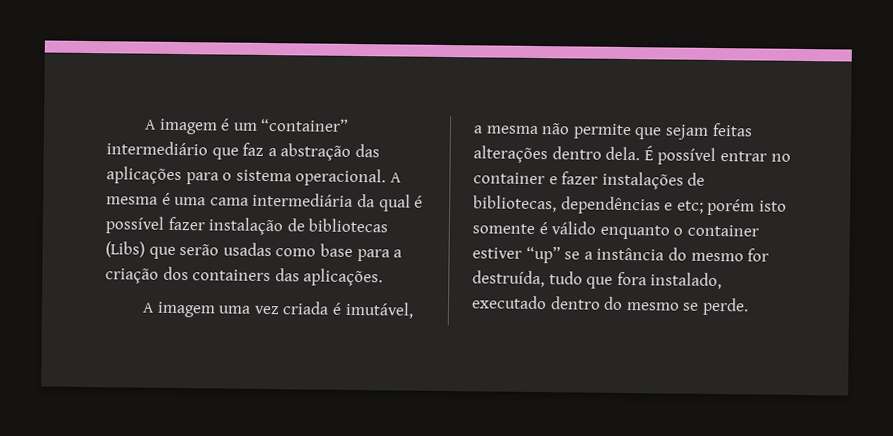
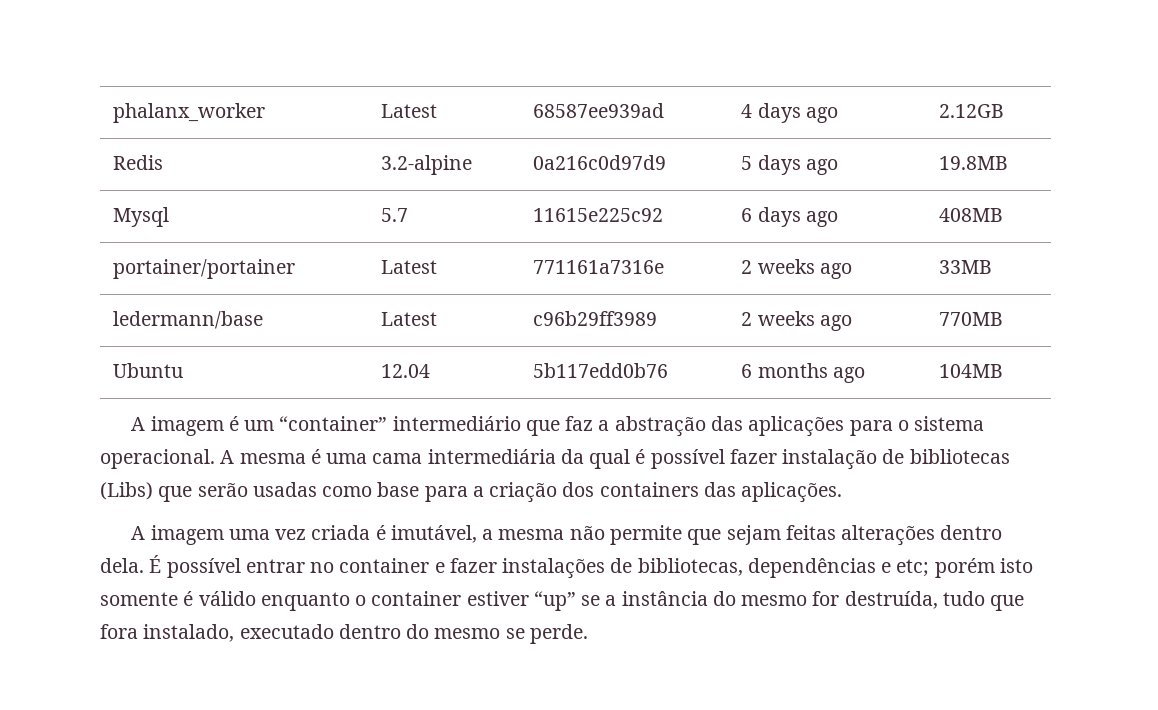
(144, 124) none -> [113,103,266,123] [381,104,438,118] [533,103,665,118] [741,103,838,123] [939,104,1005,118] [113,155,164,170] [381,155,473,175] [533,155,667,170] [741,155,838,175] [939,156,1009,170] [113,207,170,227] [381,208,409,222] [533,208,664,222] [741,207,838,227] [939,208,1004,222] [113,259,296,279] [381,260,438,274] [533,260,665,274] [741,259,852,279] [939,260,993,274] [113,311,264,329] [381,312,438,326] [533,311,658,326] [741,311,852,331] [939,312,1004,326] [113,363,184,378] [381,364,431,378] [533,363,669,378] [741,363,865,383] [939,364,1004,378] phalanx_worker | Latest | 68587ee939ad | 4 days ago | 2.12GB // Redis | 3.2-alpine | 0a216c0d97d9 | 5 days ago | 19.8MB // Mysql | 5.7 | 11615e225c92 | 6 days ago | 408MB // portainer/portainer | Latest | 771161a7316e | 2 weeks ago | 33MB // ledermann/base | Latest | c96b29ff3989 | 2 weeks ago | 770MB // Ubuntu | 12.04 | 5b117edd0b76 | 6 months ago | 104MB //

